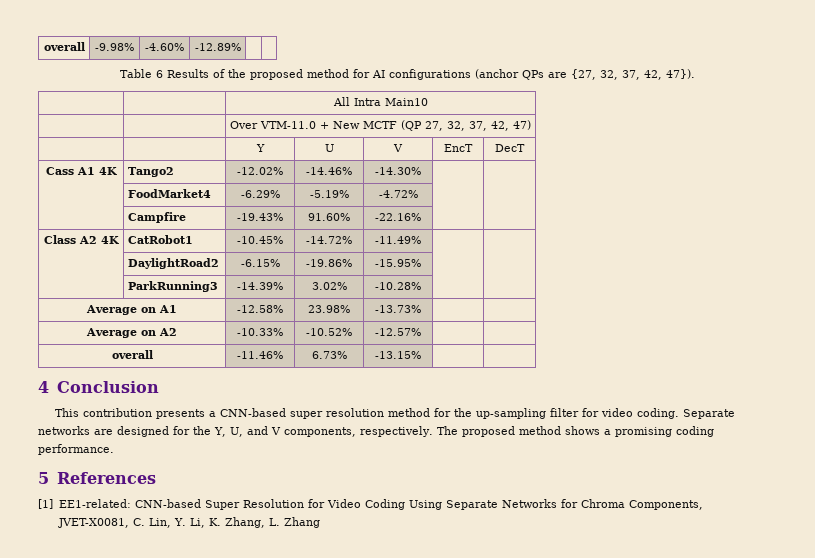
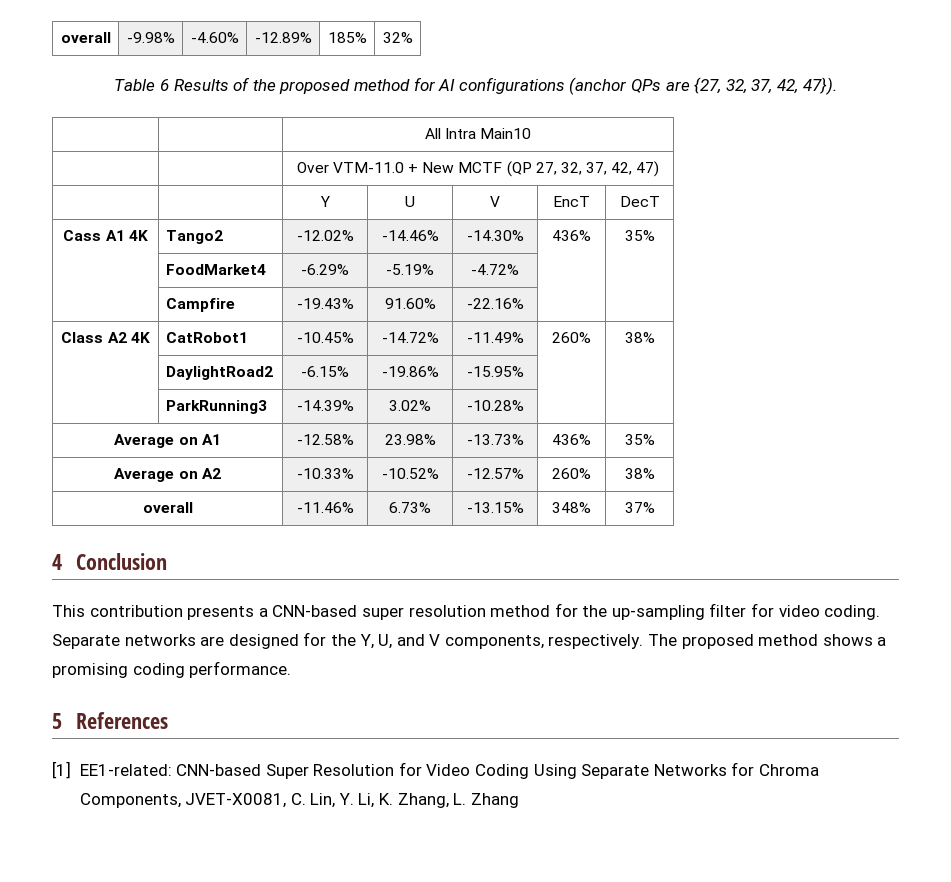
(241, 47) | -> [327,32,367,43] [382,32,413,43] 185% | 32%
(421, 171) | -> [552,230,591,241] [624,230,655,241] 436% | 35%
(421, 240) | -> [552,332,591,343] [624,332,655,343] 260% | 38%
(421, 309) | -> [552,434,591,445] [624,434,655,445] 436% | 35%
(421, 332) | -> [552,468,591,479] [624,468,655,479] 260% | 38%
(421, 355) | -> [552,502,591,513] [624,502,655,513] 348% | 37%

